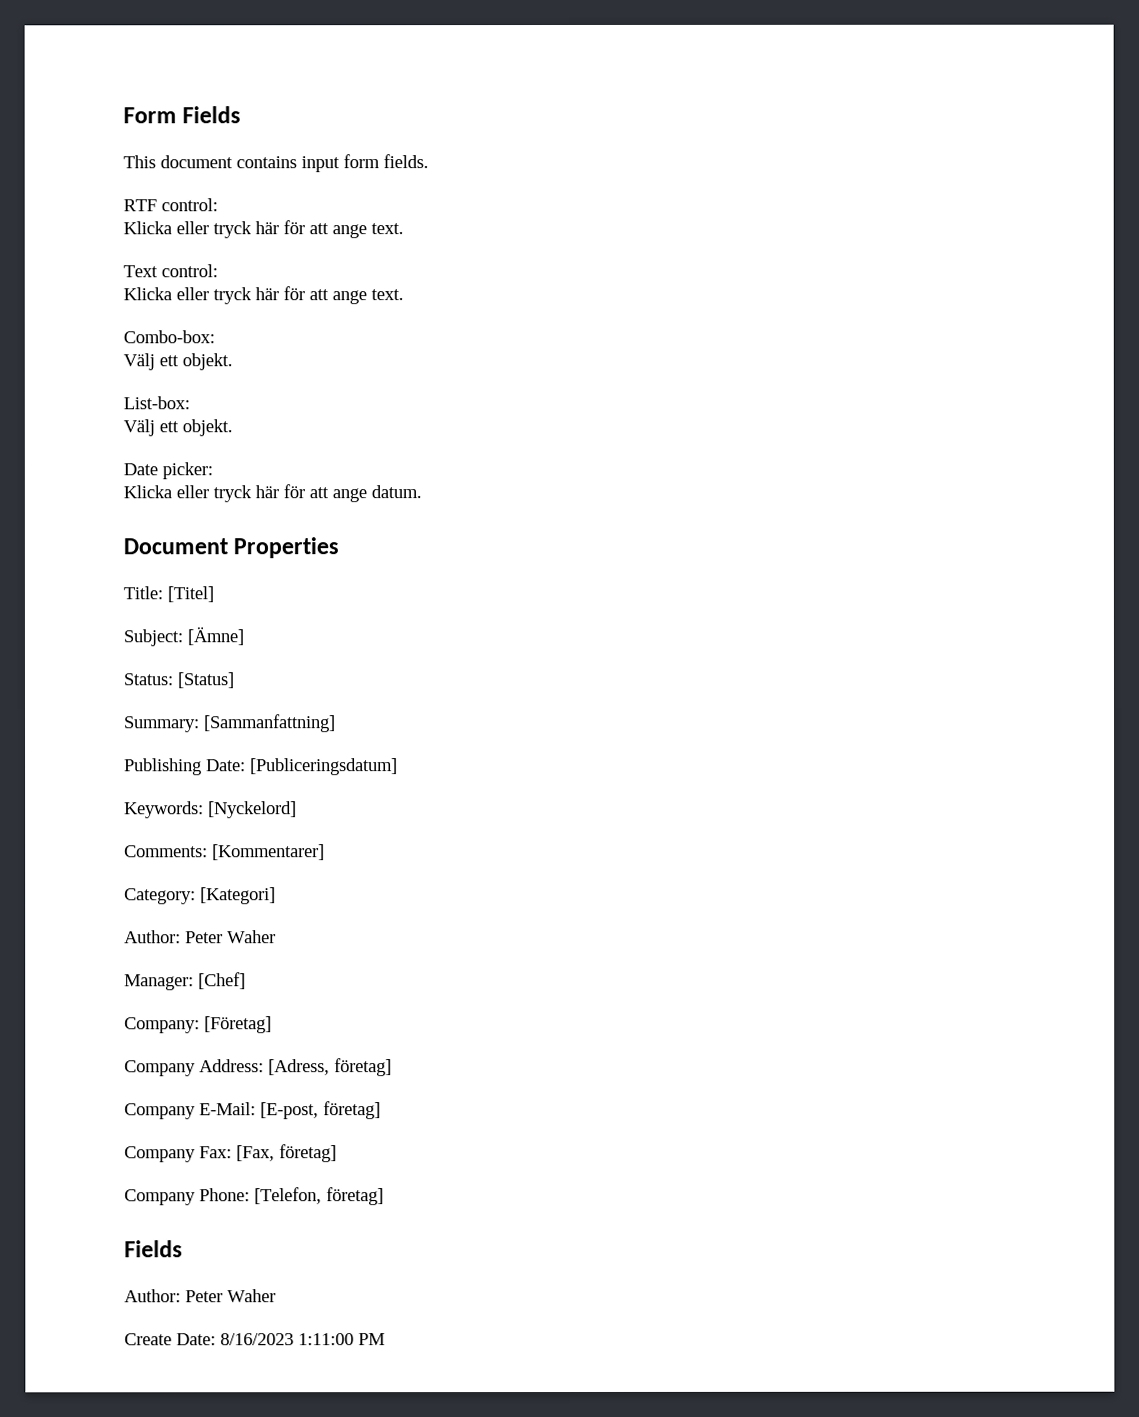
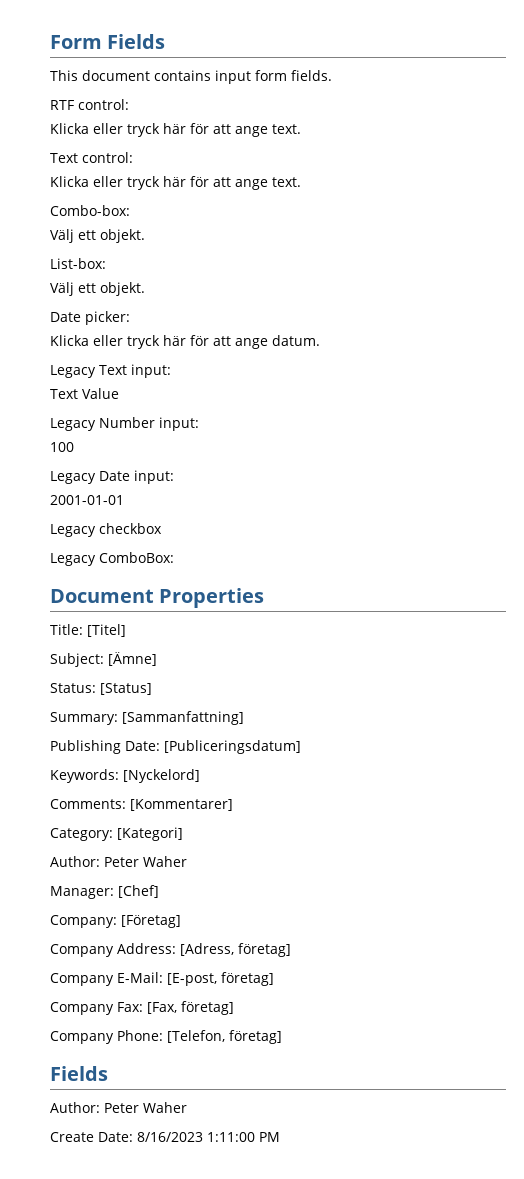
(422, 492) none -> [50,364,171,378] [50,388,119,399] [50,417,199,431] [50,442,74,452] [50,470,174,484] [50,495,124,505] [50,523,162,537] [50,552,174,566] // Legacy Text input: // Text Value // Legacy Number input: // 100 // Legacy Date input: // 2001-01-01 // Legacy checkbox // Legacy ComboBox:

